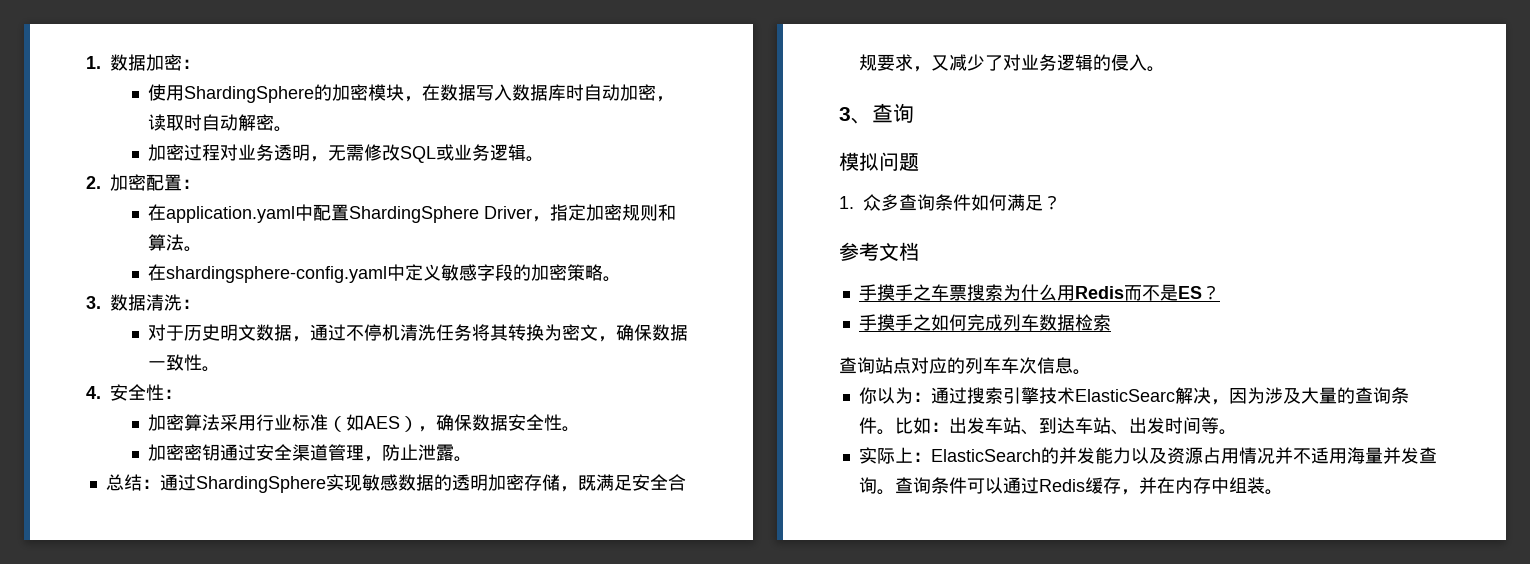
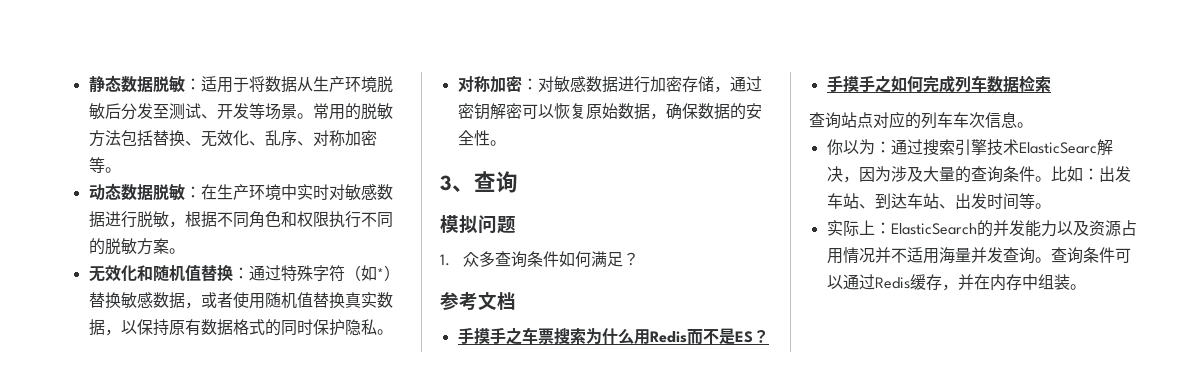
[86,54,200,71] [148,84,675,103] [148,114,293,132] [148,144,545,163] [86,174,200,191] [148,204,677,223] [148,234,203,252] [148,264,622,283] [86,294,200,311] [148,324,689,342] [148,354,221,372] [86,384,182,401] [148,414,581,432] [148,444,473,462] [105,474,686,493] [858,54,1147,72] 1.数据加密： // 使用ShardingSphere的加密模块，在数据写入数据库时自动加密，读取时自动解密。 // 加密过程对业务透明，无需修改SQL或业务逻辑。 // 2.加密配置： // 在application.yaml中配置ShardingSphere Driver，指定加密规则和算法。 // 在shardingsphere-config.yaml中定义敏感字段的加密策略。 // 3.数据清洗： // 对于历史明文数据，通过不停机清洗任务将其转换为密文，确保数据一致性。 // 4.安全性： // 加密算法采用行业标准（如AES），确保数据安全性。 // 加密密钥通过安全渠道管理，防止泄露。 // 总结：通过ShardingSphere实现敏感数据的透明加密存储，既满足安全合规要求，又减少了对业务逻辑的侵入 -> [88,75,393,93] [88,103,393,120] [88,130,377,147] [88,157,121,173] [88,183,393,201] [88,211,393,228] [88,238,185,255] [88,265,400,282] [88,292,393,309] [88,319,393,336] [457,76,762,93] [457,103,762,120] [457,130,490,146] 静态数据脱敏：适用于将数据从生产环境脱敏后分发至测试、开发等场景。常用的脱敏方法包括替换、无效化、乱序、对称加密等。 // 动态数据脱敏：在生产环境中实时对敏感数据进行脱敏，根据不同角色和权限执行不同的脱敏方案。 // 无效化和随机值替换：通过特殊字符（如*）替换敏感数据，或者使用随机值替换真实数据，以保持原有数据格式的同时保护隐私。 // 对称加密：对敏感数据进行加密存储，通过密钥解密可以恢复原始数据，确保数据的安全性

